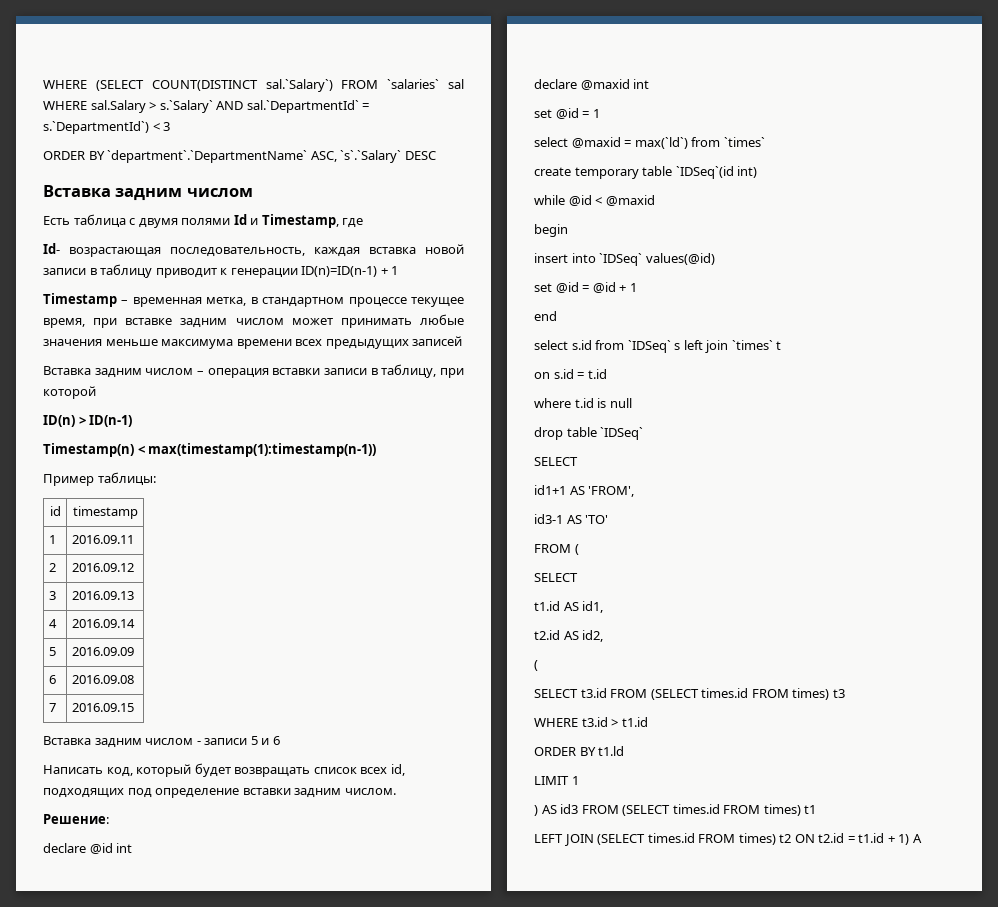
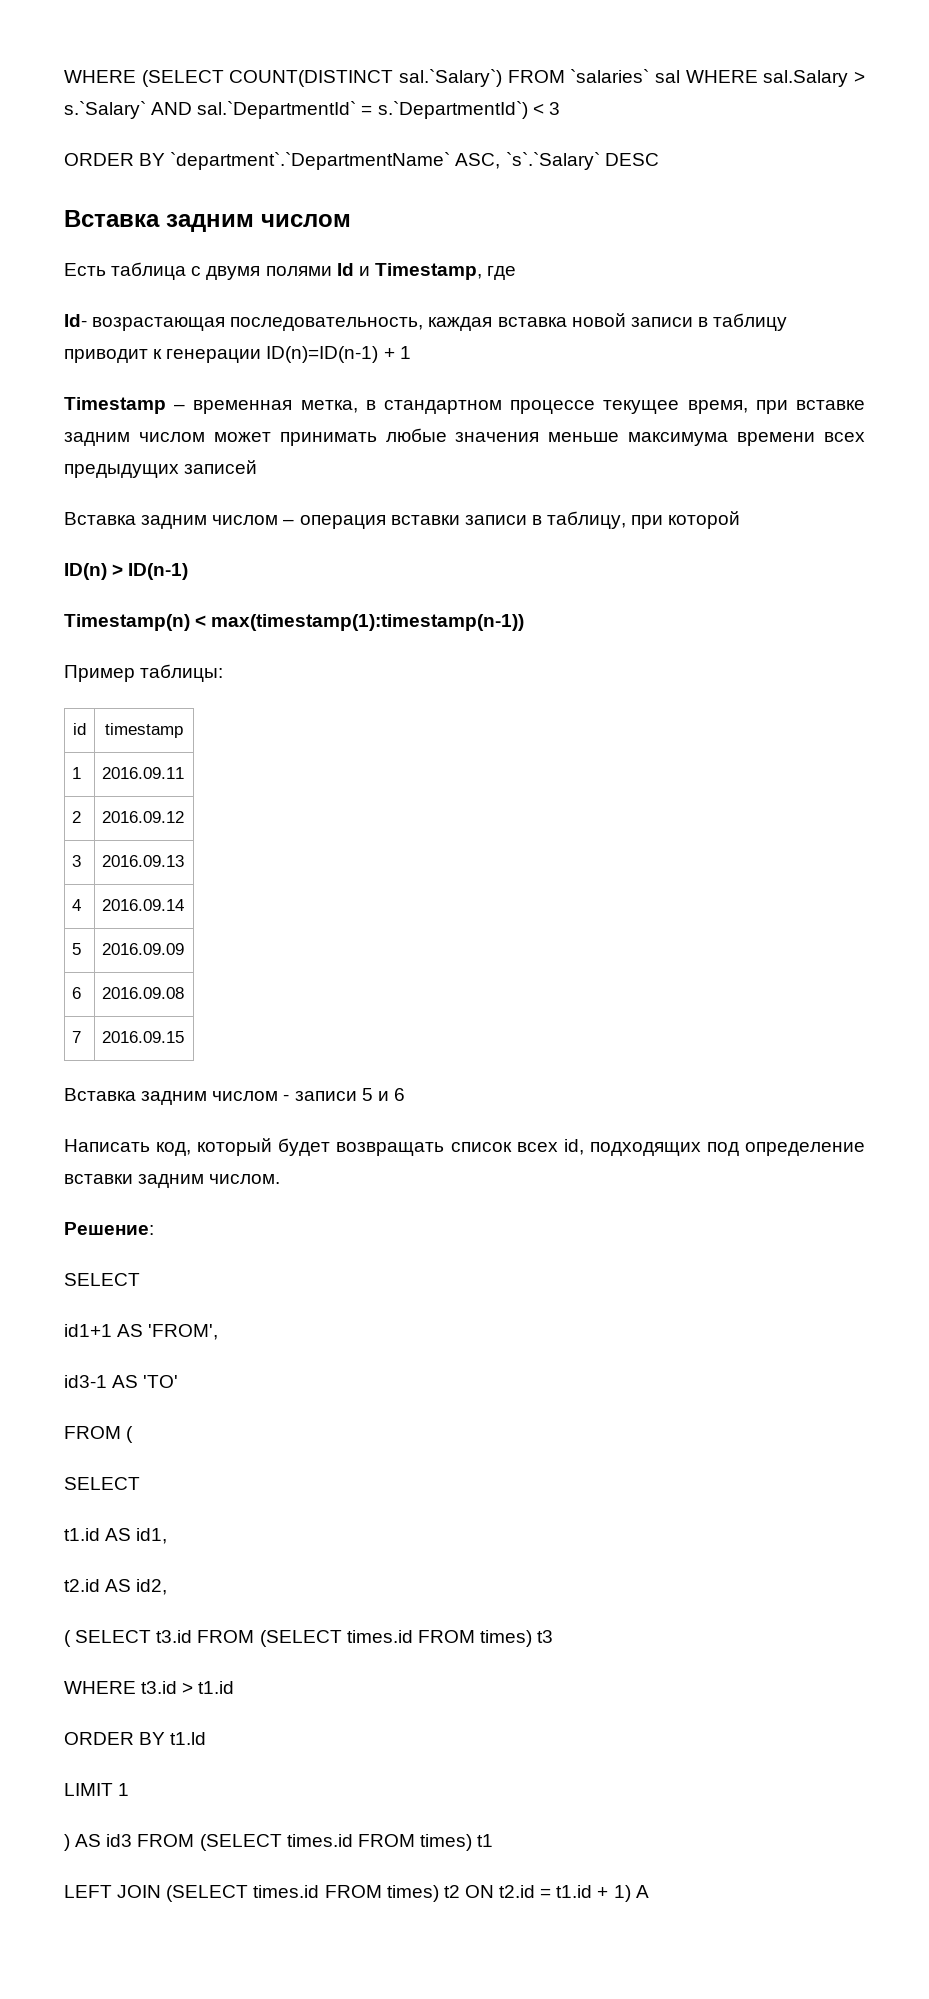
[43,843,133,854] [534,79,650,90] [534,108,600,119] [534,137,765,149] [534,166,758,179] [534,195,655,206] [534,224,568,237] [534,253,715,266] [534,282,637,293] [534,311,557,321] [534,340,782,353] [534,369,607,379] [534,398,632,408] [534,427,644,440] // declare @id int // declare @maxid int // set @id = 1 // select @maxid = max(`ld`) from `times` // create temporary table `IDSeq`(id int) // while @id < @maxid // begin // insert into `IDSeq` values(@id) // set @id = @id + 1 // end // select s.id from `IDSeq` s left join `times` t // on s.id = t.id // where t.id is null // drop table `IDSeq` -> (154, 1228) none
(538, 665) // -> (71, 1638) none

